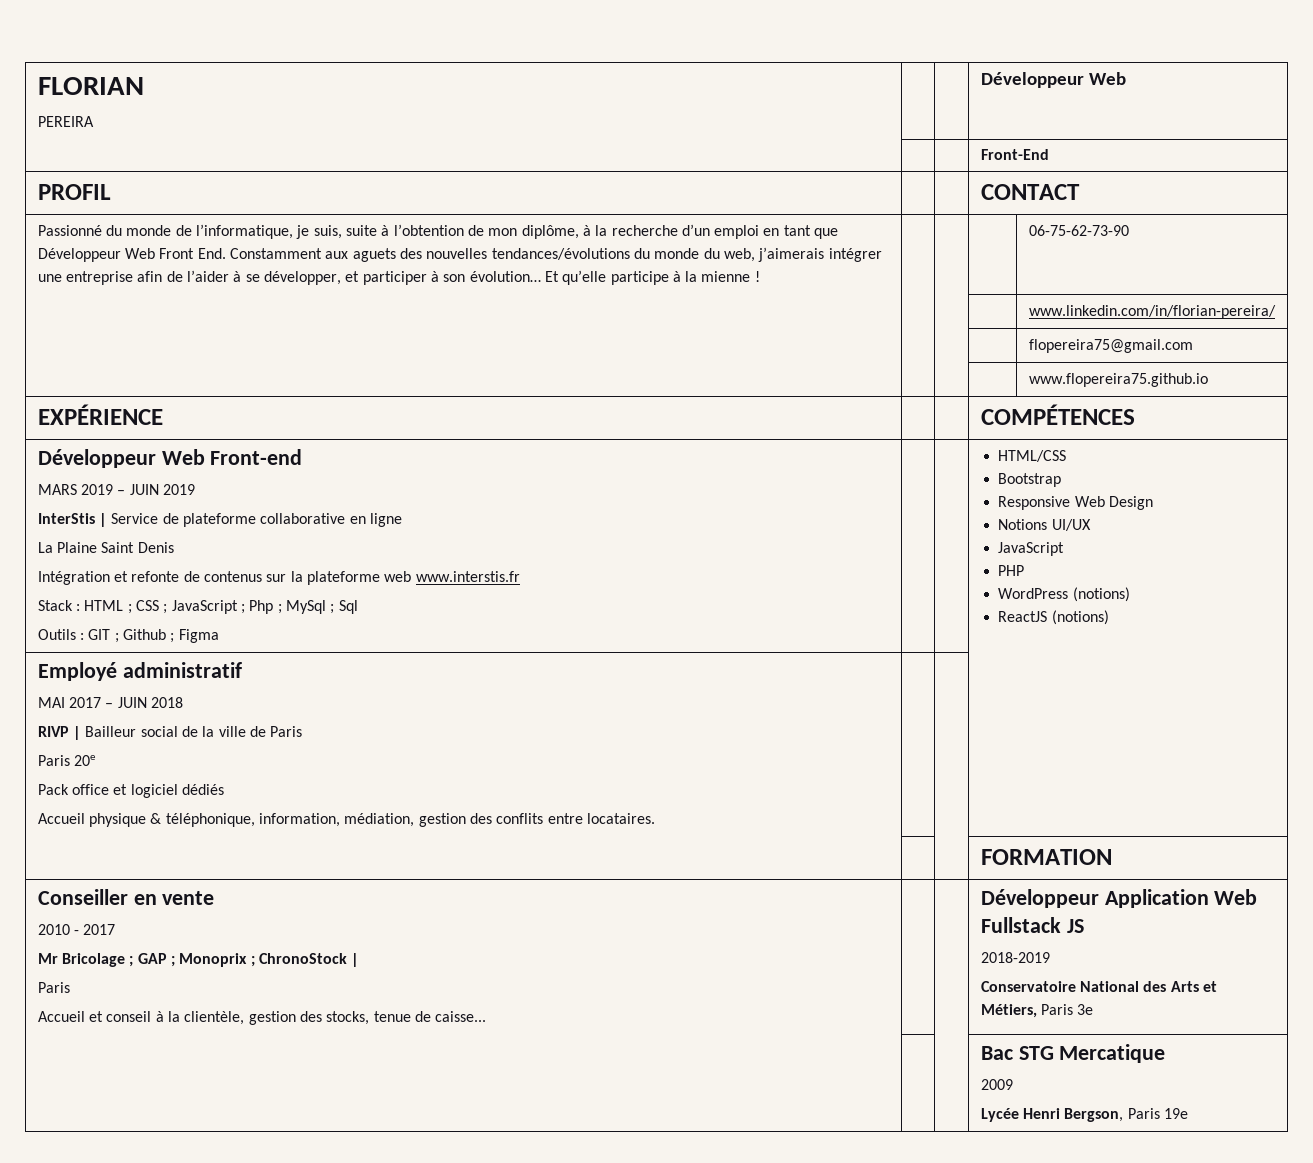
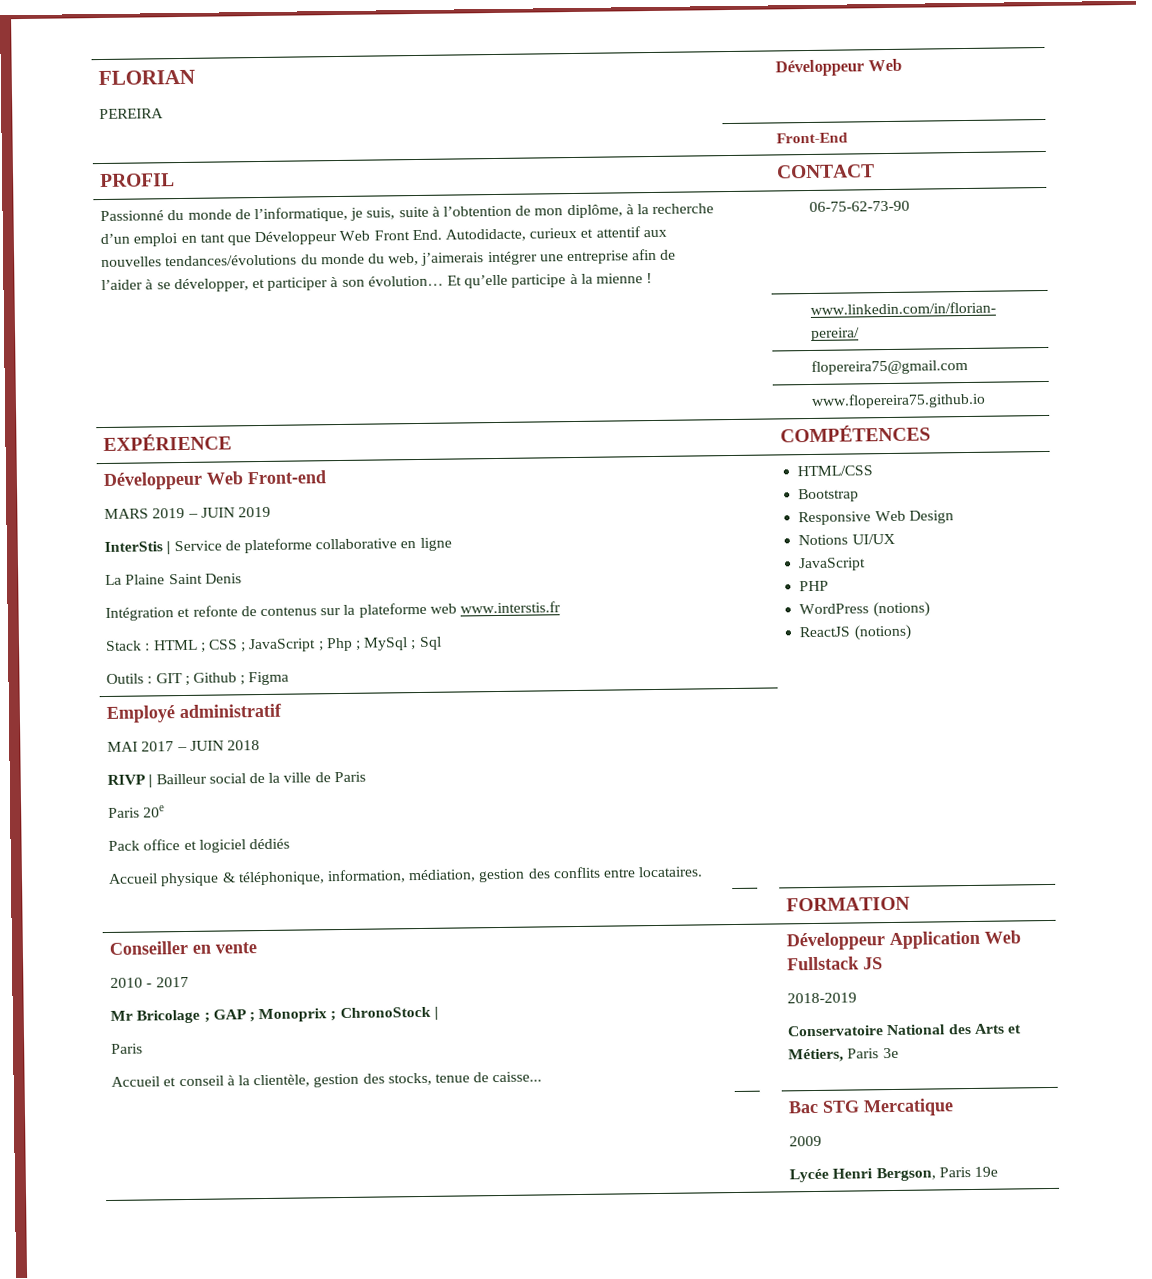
[229,248,422,262] Constamment aux aguets des -> [444,226,667,242] Autodidacte, curieux et attentif aux

